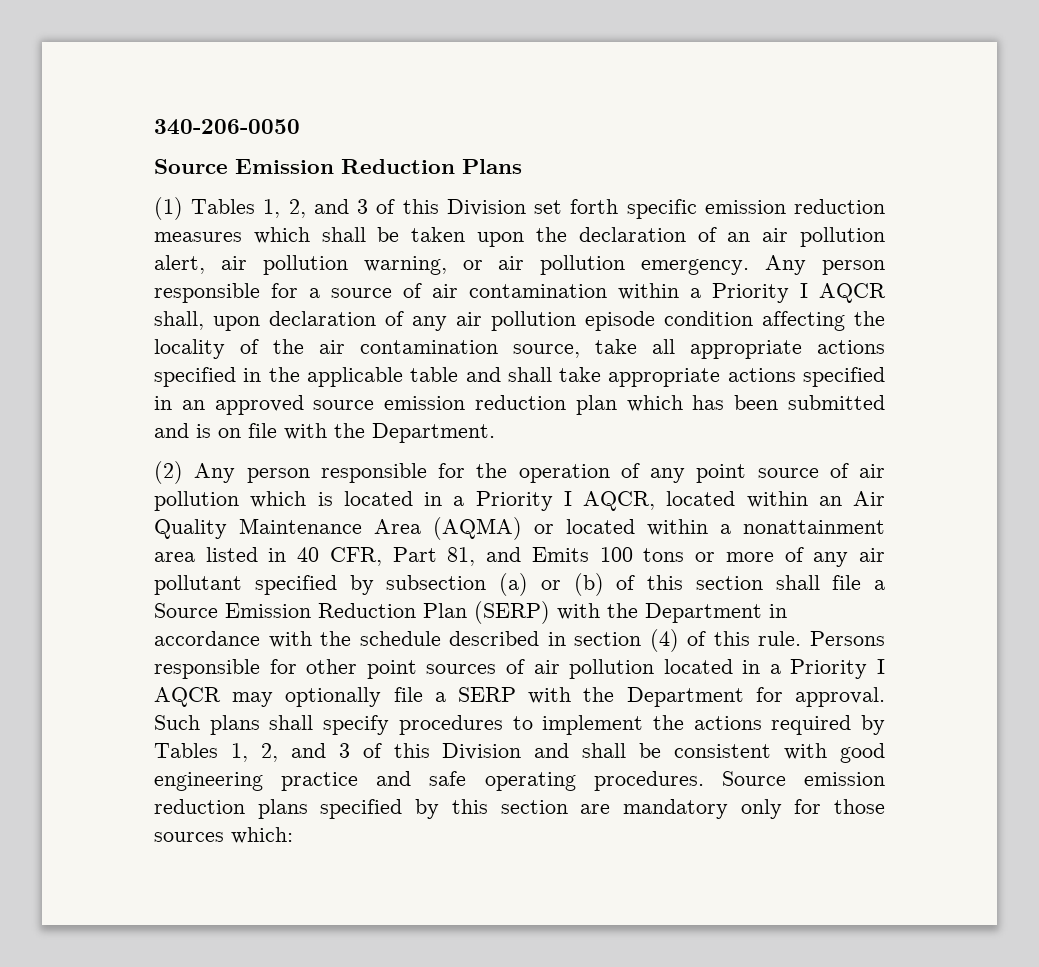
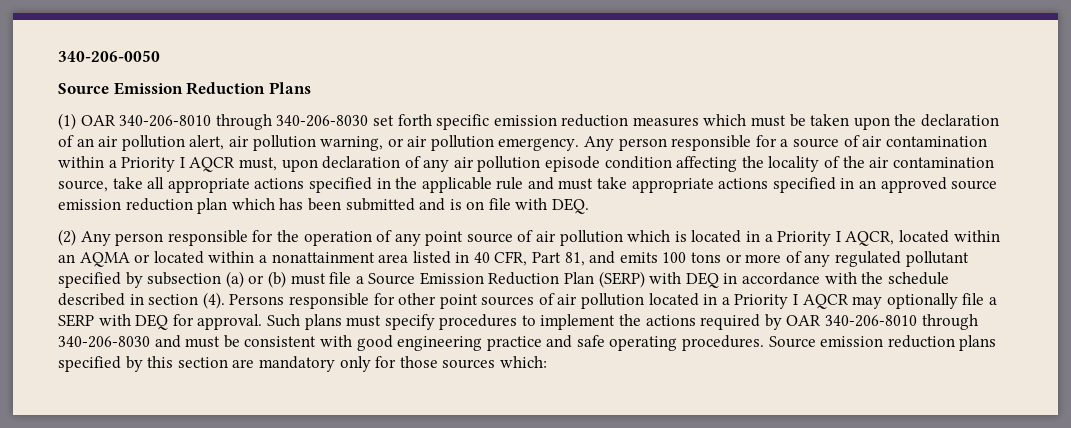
[191,199,526,218] Tables 1, 2, and 3 of this Division -> [80,114,369,130] OAR 340-206-8010 through 340-206-8030
[321,227,366,242] shall -> [751,115,787,127] must
[154,311,204,330] shall, -> [238,157,277,171] must,
[410,367,552,382] table and shall -> [496,177,594,190] rule and must
[334,423,495,443] the Department. -> [552,198,590,214] DEQ.
[853,491,885,506] [154,517,522,540] Air Quality Maintenance Area (AQMA) -> [79,252,130,267] AQMA
[531,547,589,562] Emits -> [619,252,658,263] emits
[859,548,886,562] air -> [834,251,901,267] regulated
[616,575,820,590] of this section shall -> [290,273,326,285] must
[607,603,762,623] the Department -> [685,272,719,288] DEQ
[649,629,802,652] (4) of this rule. -> [202,292,225,309] (4).
[583,687,744,707] the Department -> [135,314,169,330] DEQ
[269,715,314,730] shall -> [346,315,382,327] must
[154,743,627,762] Tables 1, 2, and 3 of this Division and shall -> [786,314,978,330] [58,335,221,348] OAR 340-206-8010 through 340-206-8030 and must

